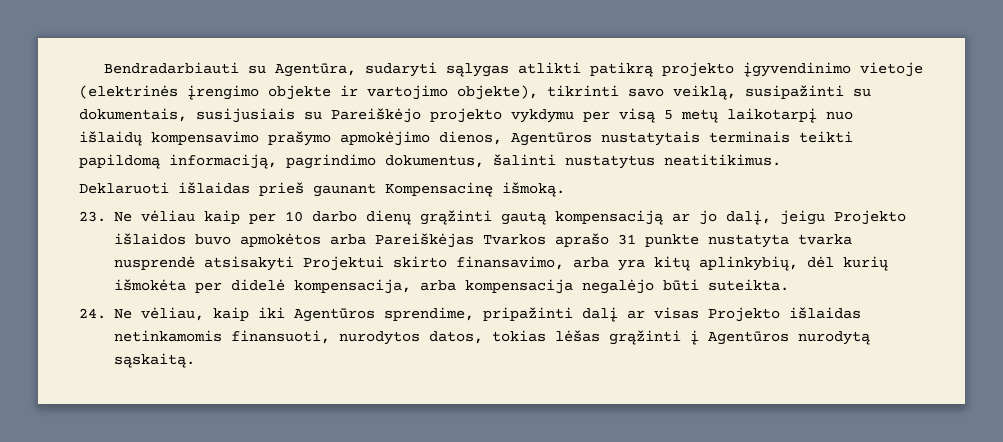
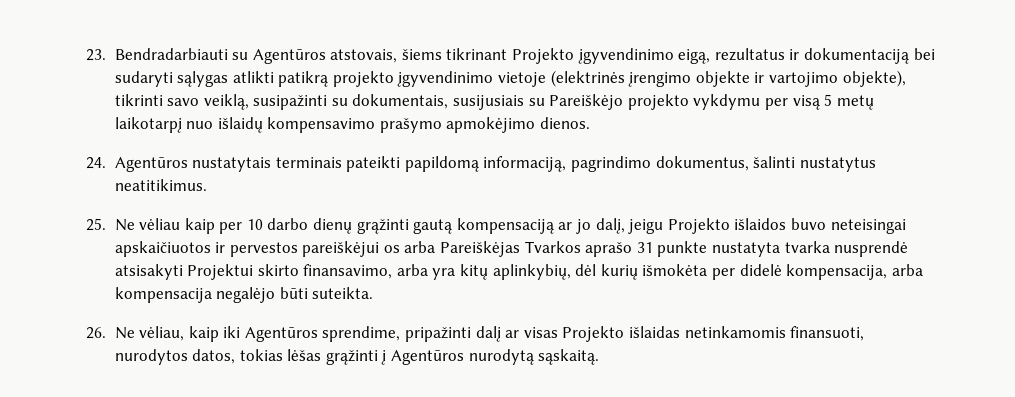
(103, 68) none -> [86,49,106,61] 23.
[274,63,356,77] Agentūra, -> [252,48,935,64] Agentūros atstovais, šiems tikrinant Projekto įgyvendinimo eigą, rezultatus ir dokumentaciją bei
[439,131,502,145] dienos, -> [540,117,591,129] [86,157,106,169] dienos. // 24.
[799,131,853,143] teikti -> [346,156,401,172] pateikti
[79,182,565,197] [79,211,106,222] Deklaruoti išlaidas prieš gaunant Kompensacinę išmoką. // 23. -> [86,218,106,231] 25.
[239,233,321,247] apmokėtos -> [830,219,906,234] [114,241,400,257] neteisingai apskaičiuotos ir pervestos pareiškėjui os
[79,308,106,319] 24. -> [86,327,106,339] 26.

